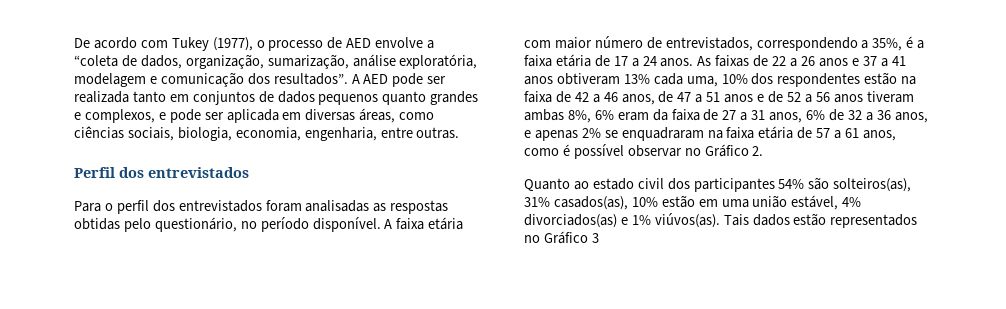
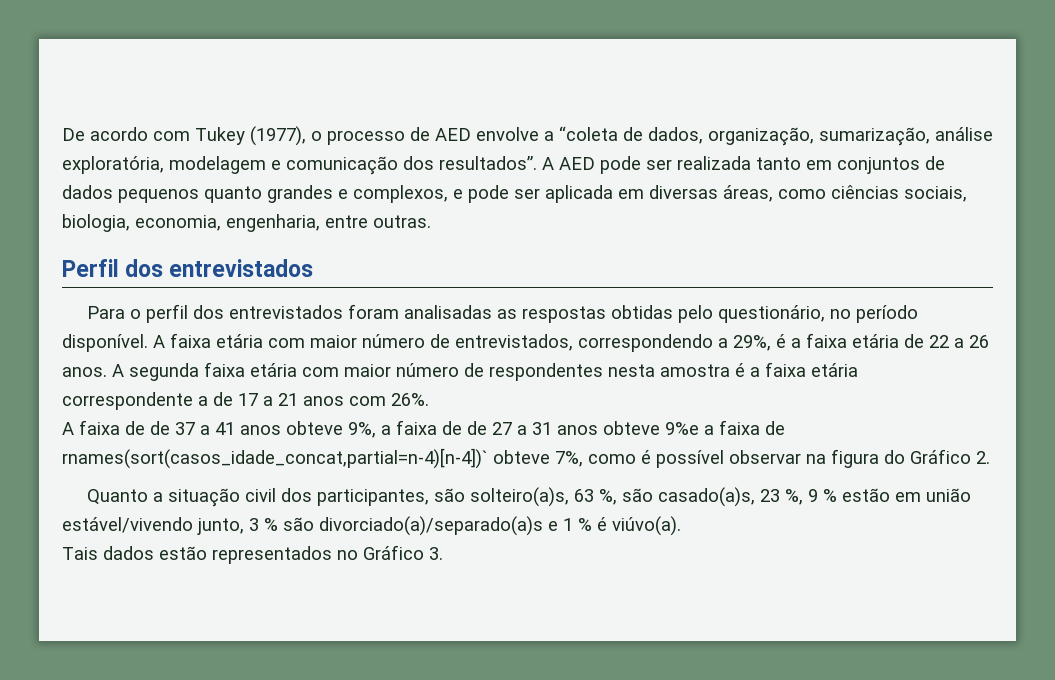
[872,38,903,51] 35%, -> [733,335,771,351] 29%,
[613,55,906,67] [524,72,917,87] [524,91,914,105] [524,109,928,123] [524,126,896,141] 17 a 24 anos. As faixas de 22 a 26 anos e 37 a 41 anos obtiveram 13% cada uma, 10% dos respondentes estão na faixa de 42 a 46 anos, de 47 a 51 anos e de 52 a 56 anos tiveram ambas 8%, 6% eram da faixa de 27 a 31 anos, 6% de 32 a 36 anos, e apenas 2% se enquadraram na faixa etária de 57 a 61 anos, -> [929,335,989,348] [62,362,858,381] [62,392,429,410] [62,420,785,438] [62,448,583,469] 22 a 26 anos. A segunda faixa etária com maior número de respondentes nesta amostra é a faixa etária correspondente a de 17 a 21 anos com 26%. // A faixa de de 37 a 41 anos obteve 9%, a faixa de de 27 a 31 anos obteve 9%e a faixa de rnames(sort(casos_idade_concat,partial=n-4)[n-4])` obteve 7%,
[684,148,701,156] no -> [806,449,905,468] na figura do
[573,177,912,192] [524,195,862,210] [524,213,720,228] ao estado civil dos participantes 54% são solteiros(as), 31% casados(as), 10% estão em uma união estável, 4% divorciados(as) e 1% viúvos(as). -> [153,487,972,507] [62,516,681,536] a situação civil dos participantes, são solteiro(a)s, 63 %, são casado(a)s, 23 %, 9 % estão em união estável/vivendo junto, 3 % são divorciado(a)/separado(a)s e 1 % é viúvo(a). //
[591,233,599,243] 3 -> [429,547,443,560] 3.

